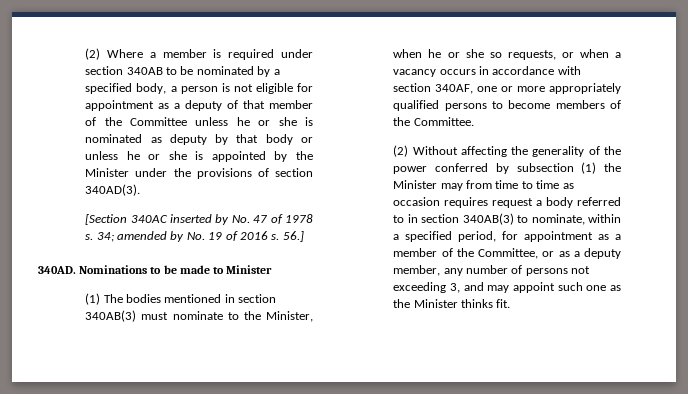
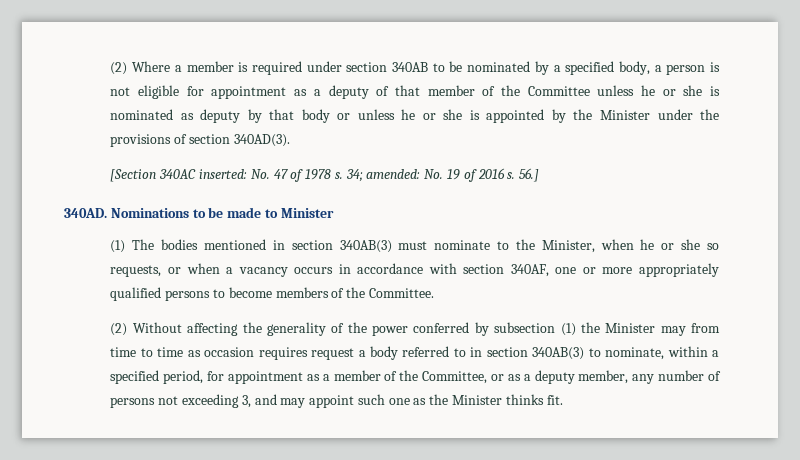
[170,214,230,225] inserted by -> [199,169,248,179] inserted:
[117,231,185,242] amended by -> [366,169,421,179] amended:

